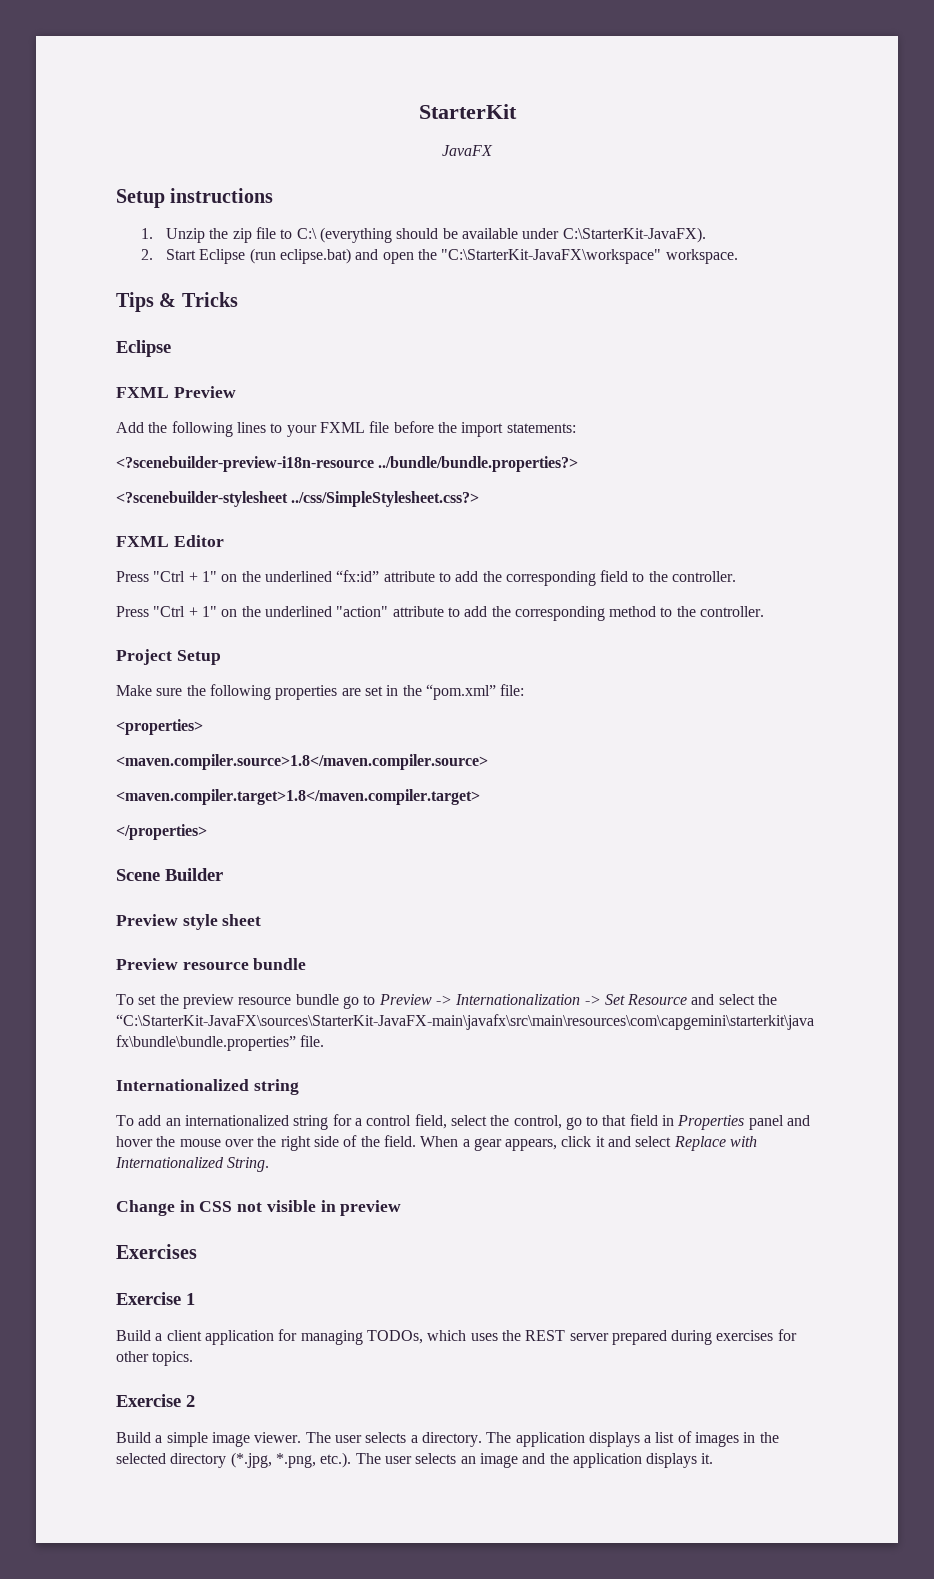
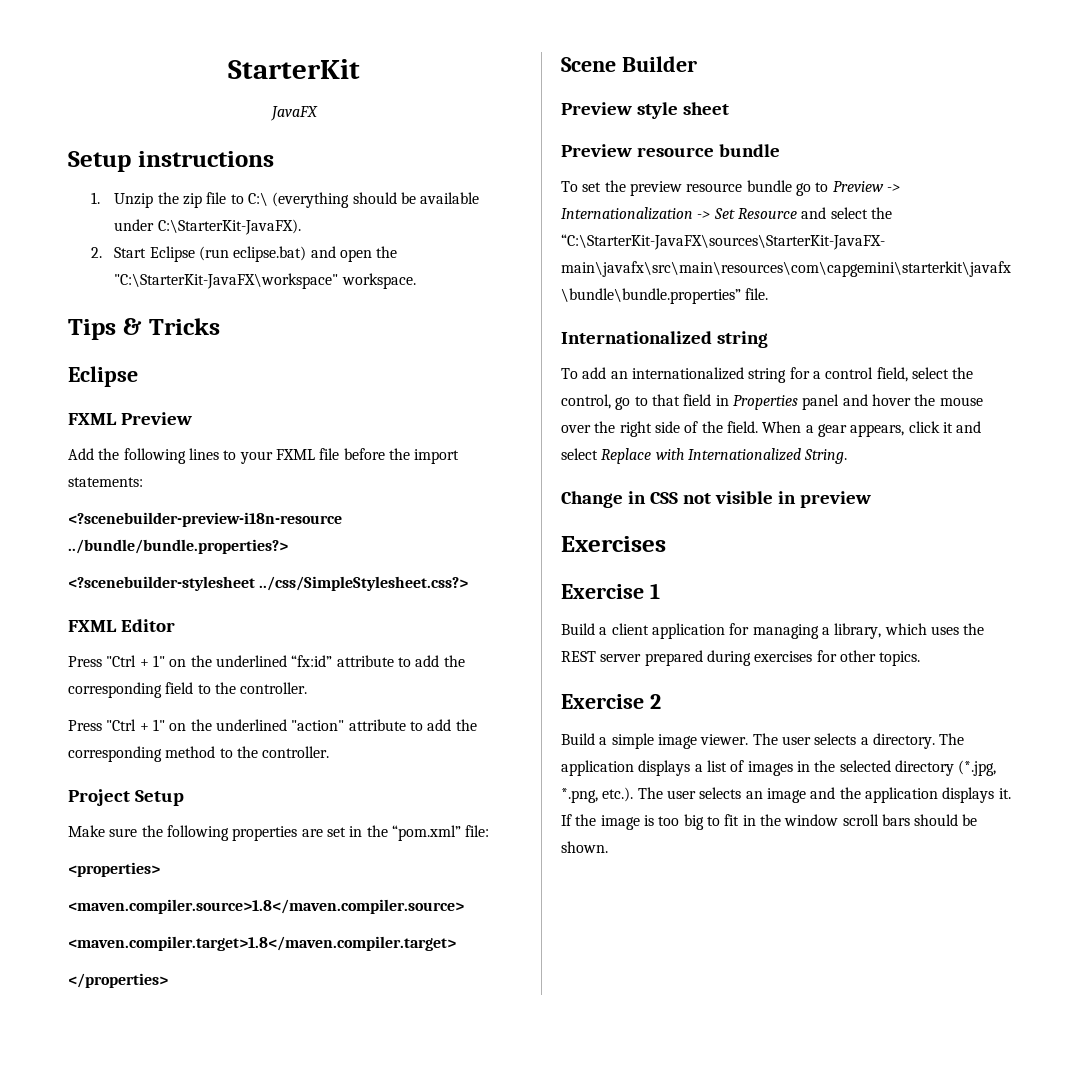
[366,1330,423,1344] TODOs, -> [821,623,882,639] a library,
(714, 1458) none -> [561,814,978,830] [561,841,608,853] If the image is too big to fit in the window scroll bars should be shown.

